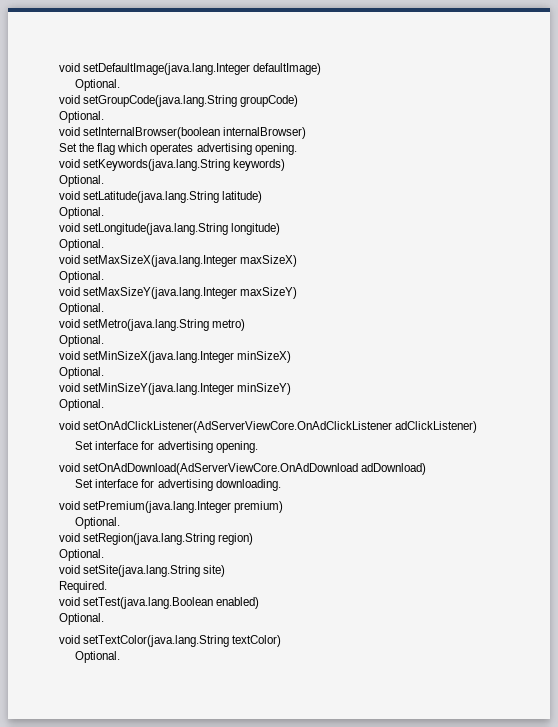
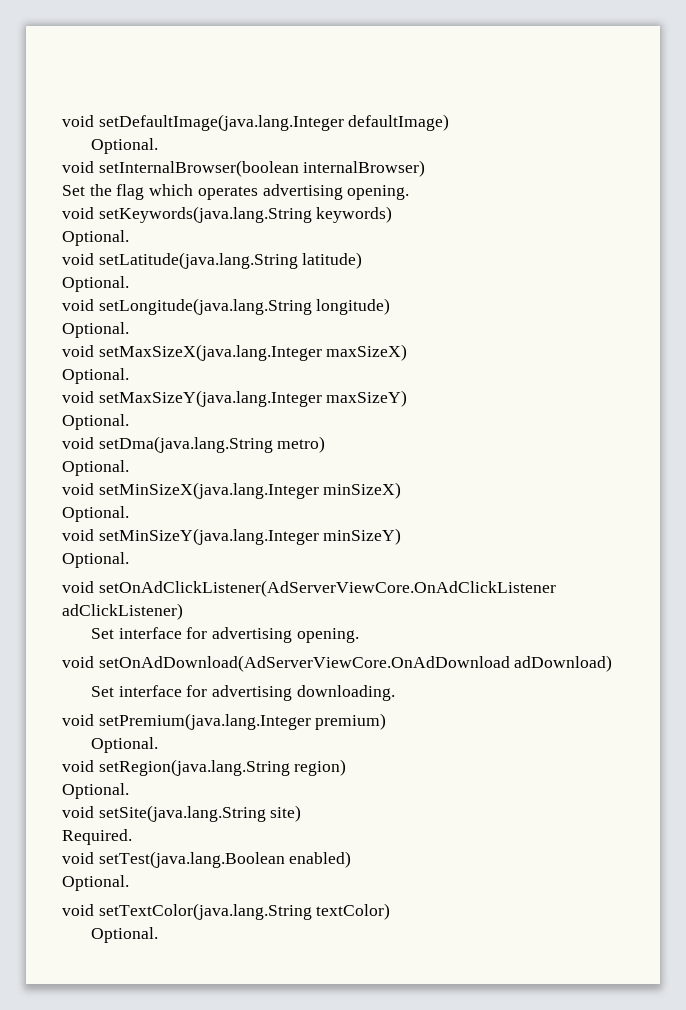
[59,95,299,107] [59,111,104,123] // void setGroupCode(java.lang.String groupCode) // Optional. -> (158, 146) none
[83,319,210,331] setMetro(java.lang.String -> [98,436,273,453] setDma(java.lang.String

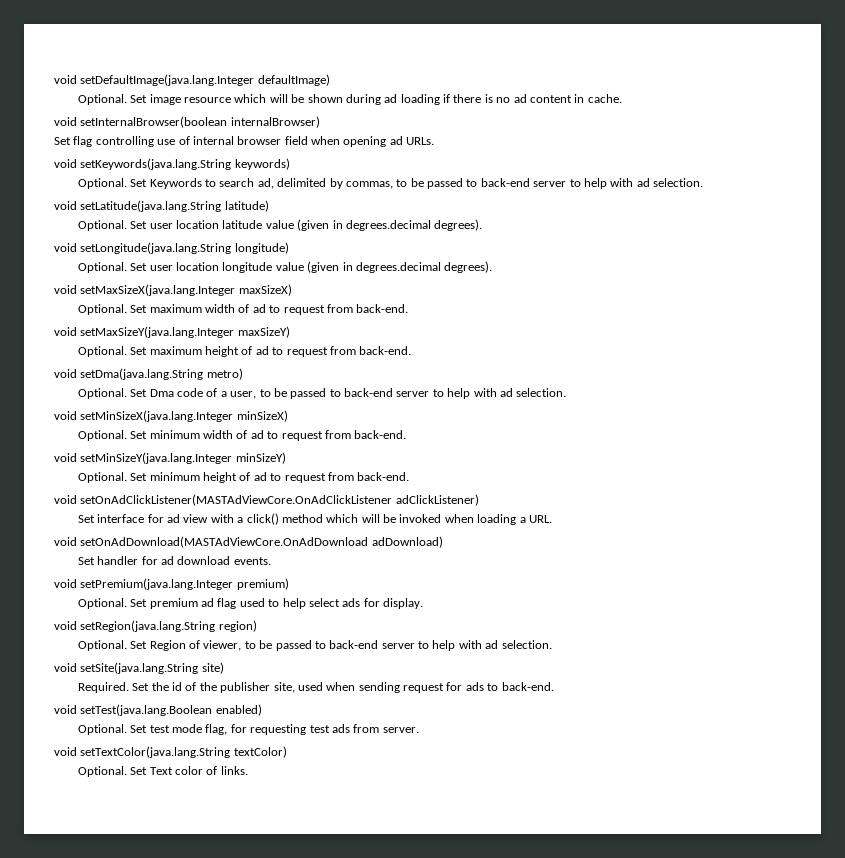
[62,160,426,177] [62,184,410,200] [62,206,393,223] [62,230,129,246] [62,252,363,269] [62,276,129,292] [62,298,391,315] [62,322,129,338] [62,344,408,361] [62,368,129,384] [62,390,408,407] [62,414,129,430] [62,436,326,453] [62,460,129,476] [62,482,402,499] [62,506,129,522] [62,528,402,545] [62,552,129,568] [62,580,556,597] // void setInternalBrowser(boolean internalBrowser) // Set the flag which operates advertising opening. // void setKeywords(java.lang.String keywords) // Optional. // void setLatitude(java.lang.String latitude) // Optional. // void setLongitude(java.lang.String longitude) // Optional. // void setMaxSizeX(java.lang.Integer maxSizeX) // Optional. // void setMaxSizeY(java.lang.Integer maxSizeY) // Optional. // void setDma(java.lang.String metro) // Optional. // void setMinSizeX(java.lang.Integer minSizeX) // Optional. // void setMinSizeY(java.lang.Integer minSizeY) // Optional. // void setOnAdClickListener(AdServerViewCore.OnAdClickListener -> [130,94,622,105] [54,116,320,128] [54,136,435,147] [54,158,290,170] [77,178,704,189] [54,200,269,212] [77,219,483,231] [54,242,289,254] [77,261,493,273] [54,284,292,296] [77,304,409,315] [54,326,290,338] [77,346,412,357] [54,368,243,380] [77,388,567,399] [54,410,288,422] [77,430,407,441] [54,452,286,464] [77,472,410,483] [54,494,393,506] Set image resource which will be shown during ad loading if there is no ad content in cache. // void setInternalBrowser(boolean internalBrowser) // Set flag controlling use of internal browser field when opening ad URLs. // void setKeywords(java.lang.String keywords) // Optional. Set Keywords to search ad, delimited by commas, to be passed to back-end server to help with ad selection. // void setLatitude(java.lang.String latitude) // Optional. Set user location latitude value (given in degrees.decimal degrees). // void setLongitude(java.lang.String longitude) // Optional. Set user location longitude value (given in degrees.decimal degrees). // void setMaxSizeX(java.lang.Integer maxSizeX) // Optional. Set maximum width of ad to request from back-end. // void setMaxSizeY(java.lang.Integer maxSizeY) // Optional. Set maximum height of ad to request from back-end. // void setDma(java.lang.String metro) // Optional. Set Dma code of a user, to be passed to back-end server to help with ad selection. // void setMinSizeX(java.lang.Integer minSizeX) // Optional. Set minimum width of ad to request from back-end. // void setMinSizeY(java.lang.Integer minSizeY) // Optional. Set minimum height of ad to request from back-end. // void setOnAdClickListener(MASTAdViewCore.OnAdClickListener
[212,627,359,643] [62,655,510,672] advertising opening. // void setOnAdDownload(AdServerViewCore.OnAdDownload -> [167,513,552,525] [54,536,369,548] ad view with a click() method which will be invoked when loading a URL. // void setOnAdDownload(MASTAdViewCore.OnAdDownload
[118,685,395,701] interface for advertising downloading. -> [97,556,271,565] handler for ad download events.
[62,759,347,776] [62,783,129,799] [62,805,302,822] [62,829,132,845] [62,851,352,868] [62,875,129,891] // void setRegion(java.lang.String region) // Optional. // void setSite(java.lang.String site) // Required. // void setTest(java.lang.Boolean enabled) // Optional. -> [130,598,424,609] [54,620,257,632] [77,640,552,651] [54,662,224,674] [77,682,554,693] [54,704,262,716] [77,724,419,735] Set premium ad flag used to help select ads for display. // void setRegion(java.lang.String region) // Optional. Set Region of viewer, to be passed to back-end server to help with ad selection. // void setSite(java.lang.String site) // Required. Set the id of the publisher site, used when sending request for ads to back-end. // void setTest(java.lang.Boolean enabled) // Optional. Set test mode flag, for requesting test ads from server.
(158, 935) none -> [130,766,248,775] Set Text color of links.

